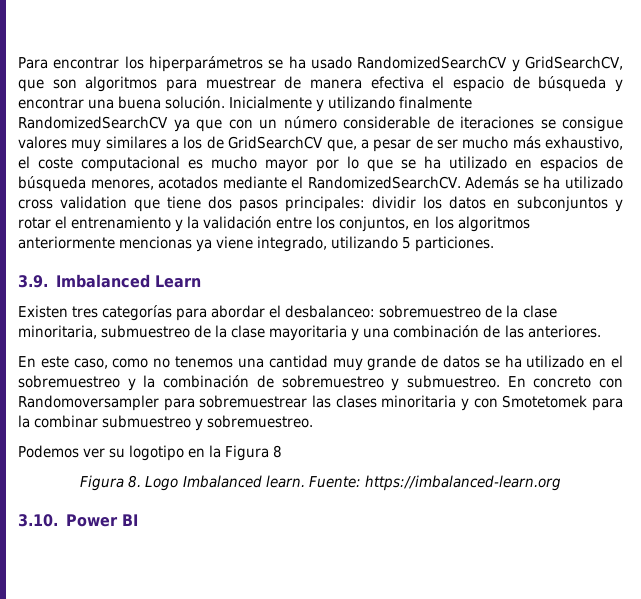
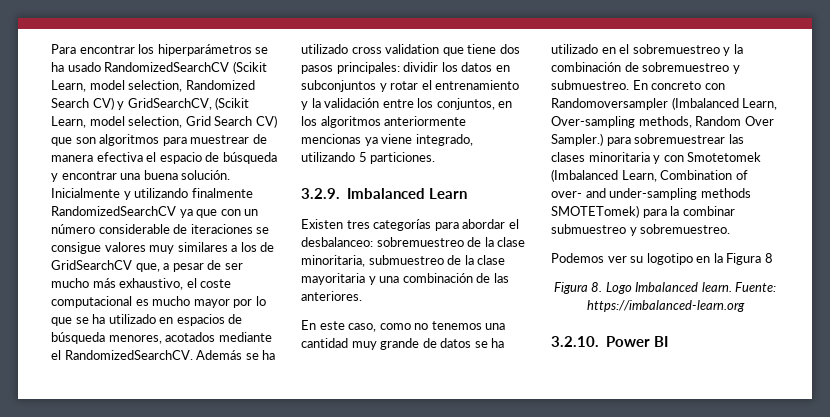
[511,56,623,72] y GridSearchCV, -> [232,61,267,74] [51,80,255,92] [51,97,250,110] [51,115,277,128] (Scikit Learn, model selection, Randomized Search CV) y GridSearchCV, (Scikit Learn, model selection, Grid Search CV)
[18,275,48,288] 3.9. -> [301,188,340,199] 3.2.9.
(159, 403) none -> [671,97,778,110] [551,116,774,128] [551,133,603,146] (Imbalanced Learn, Over-sampling methods, Random Over Sampler.)
(588, 401) none -> [551,169,748,182] [551,188,751,200] [551,205,639,218] (Imbalanced Learn, Combination of over- and under-sampling methods SMOTETomek)
[18,514,58,527] 3.10. -> [551,336,599,347] 3.2.10.

